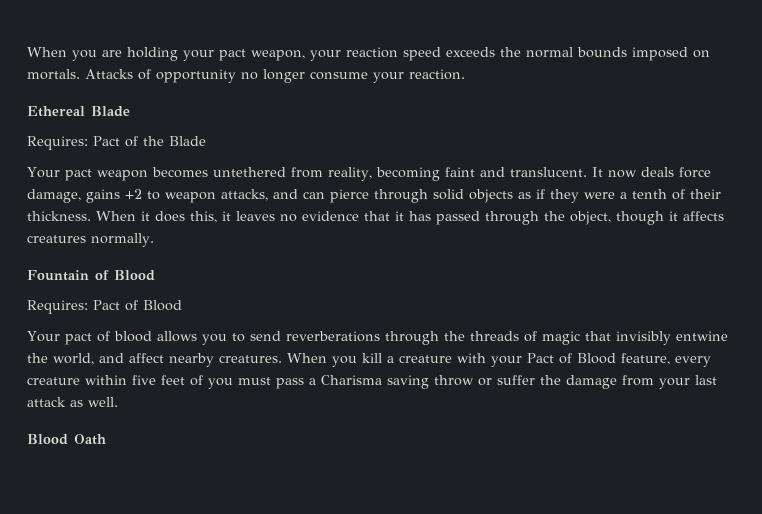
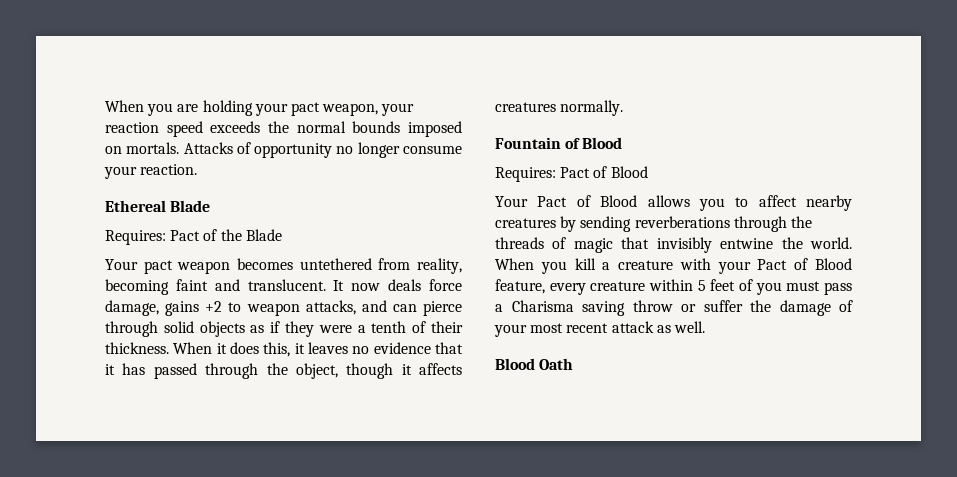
[64,331,281,345] pact of blood allows you to send -> [537,195,852,211] [495,216,632,232] Pact of Blood allows you to affect nearby creatures by sending
[53,353,282,367] world, and affect nearby creatures. -> [810,237,852,249] world.
[132,375,156,385] five -> [697,280,706,291] 5
[622,375,717,389] from your last -> [839,300,853,312] [494,323,609,337] of your most recent

